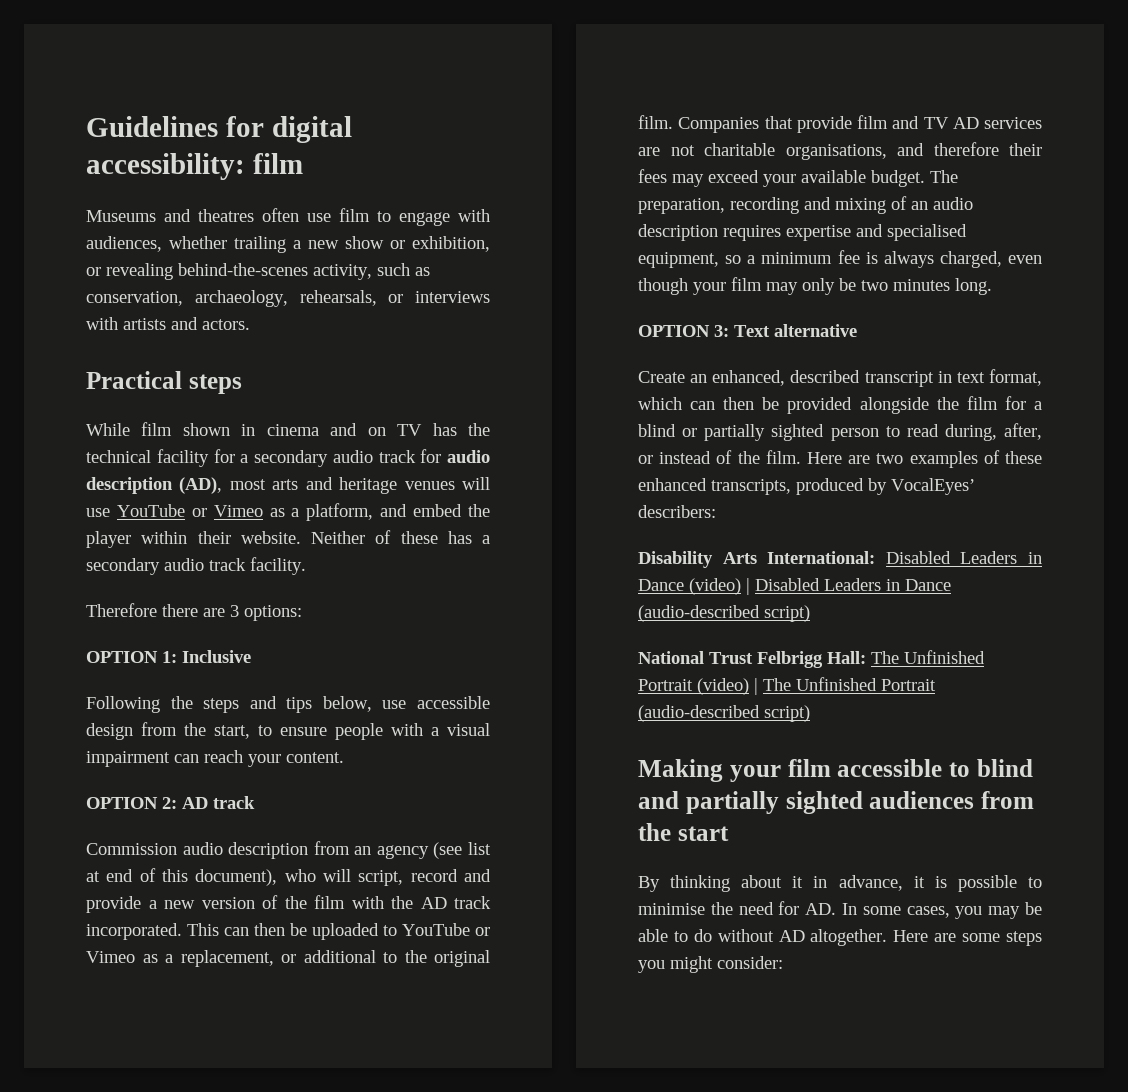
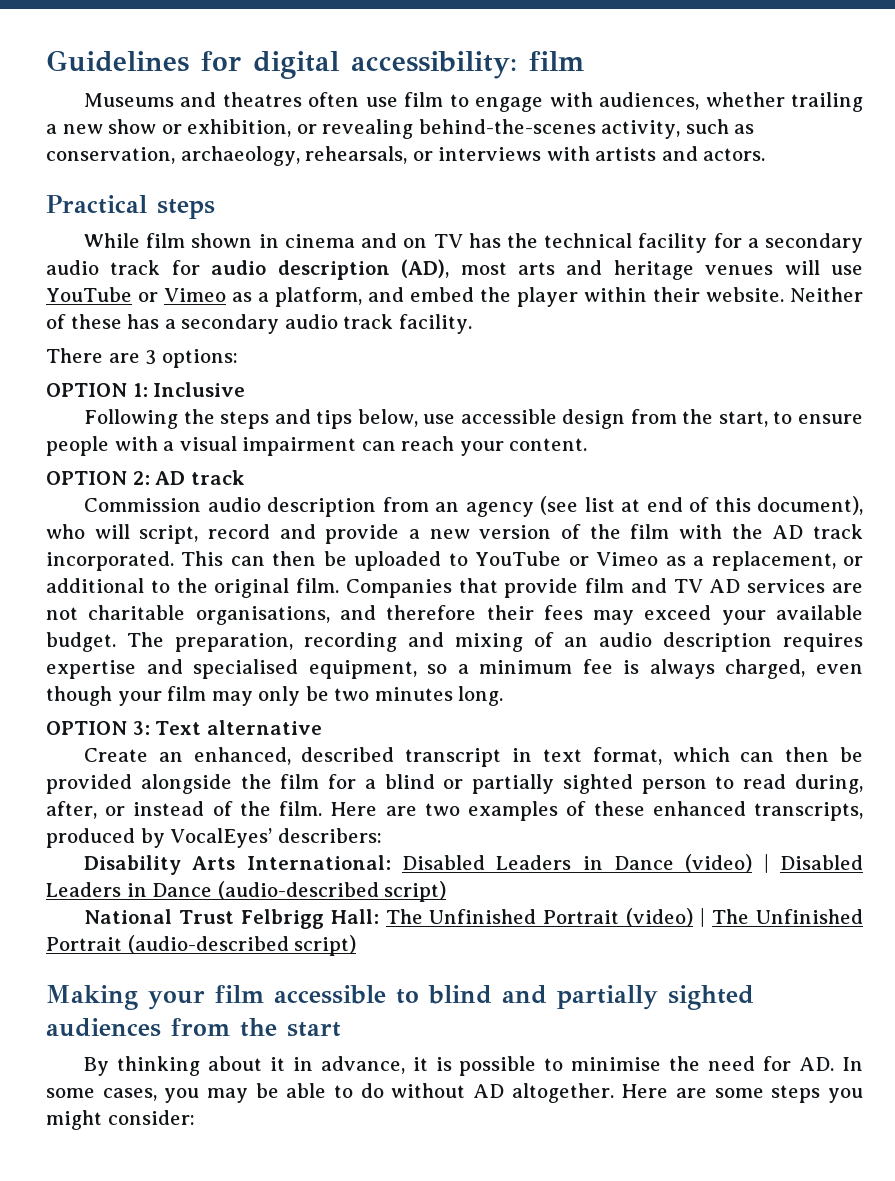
[86,603,198,617] Therefore there -> [46,348,103,363] There

